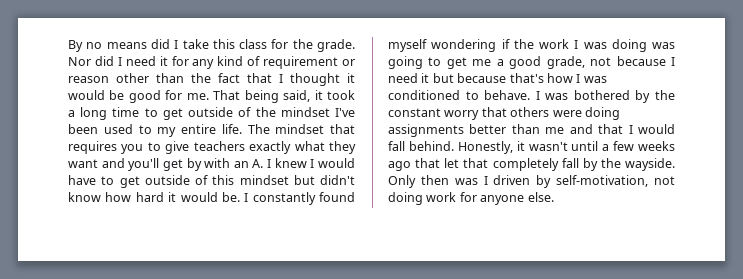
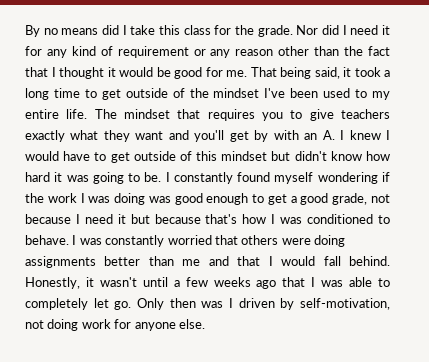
(355, 62) none -> [210,49,231,58] any
[180,192,218,202] would -> [66,172,141,184] was going to
[388,56,492,69] going to get me -> [174,193,287,205] good enough to get
[573,90,675,103] [388,108,480,120] bothered by the constant worry -> [105,235,212,247] constantly worried
[444,158,675,171] let that completely fall by the wayside. -> [311,277,391,287] [25,298,132,310] I was able to completely let go.

